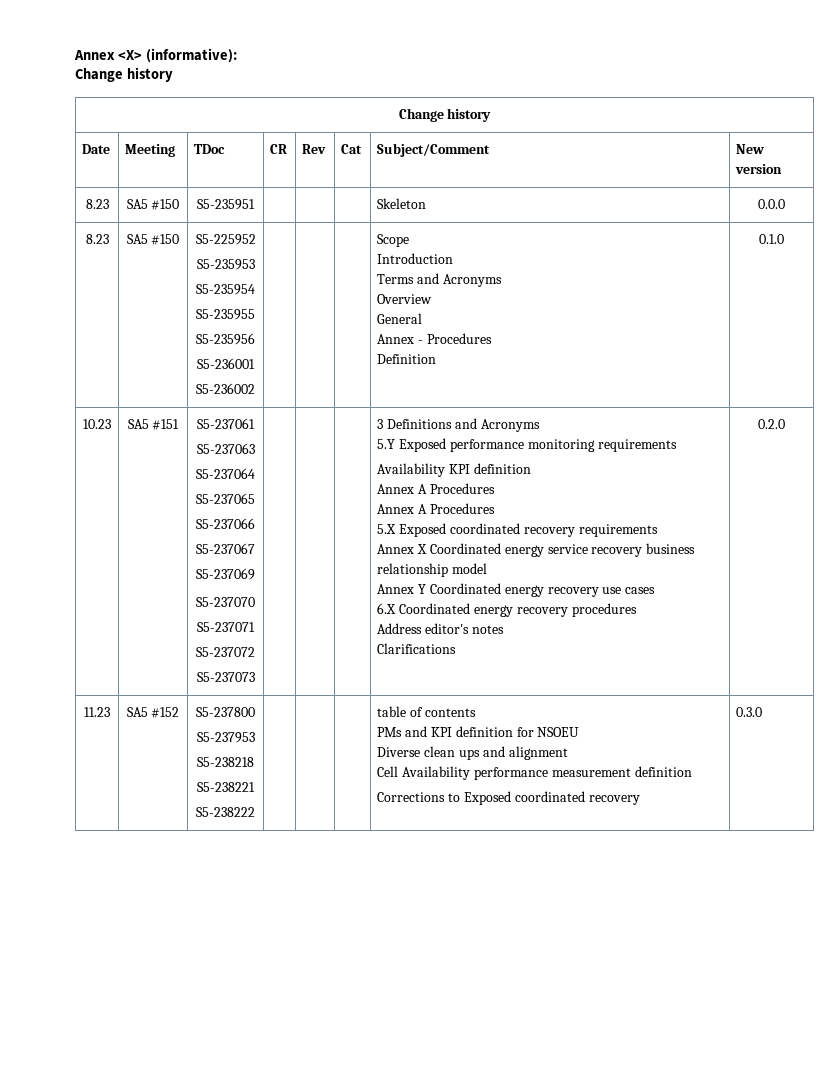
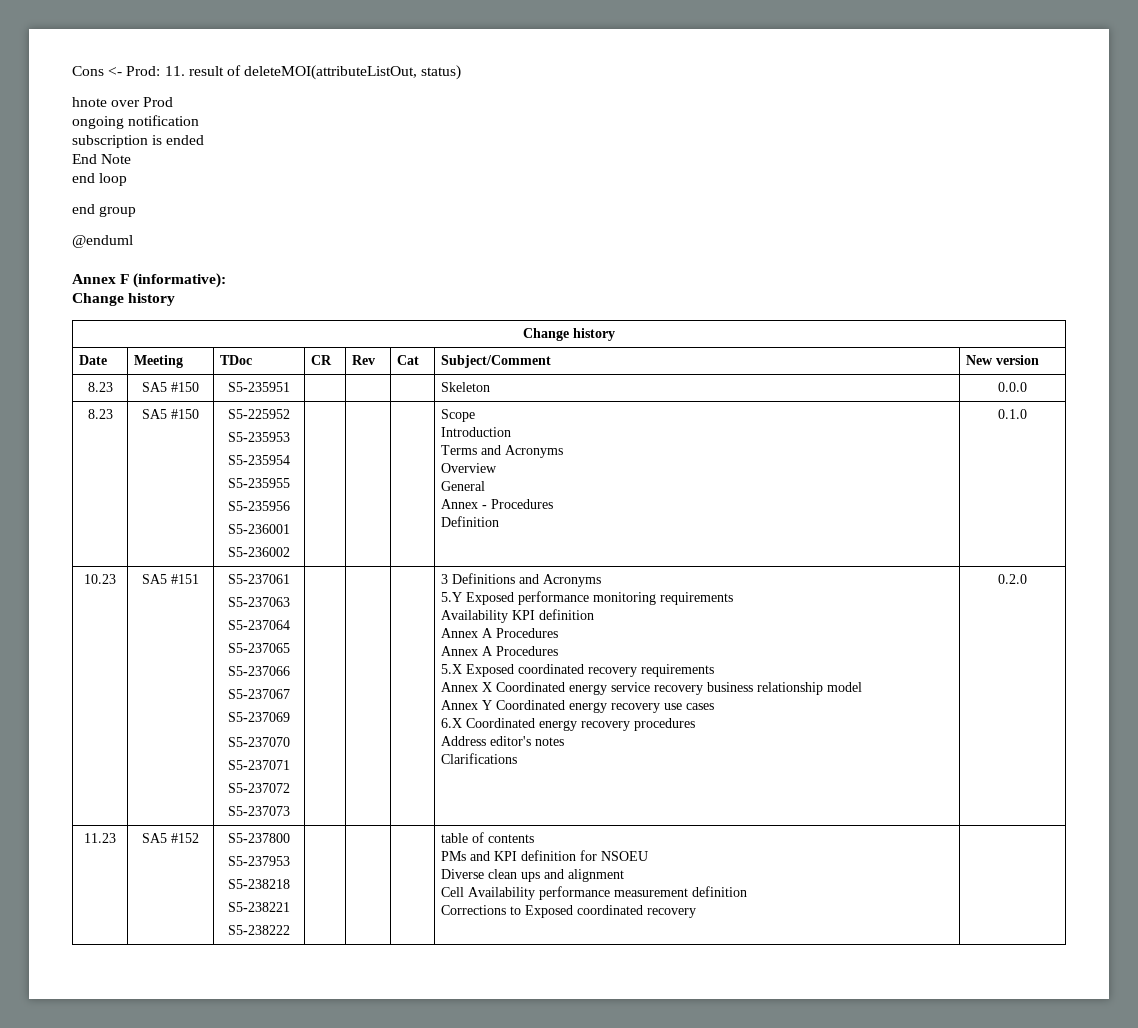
[74,50,142,60] Annex <X> -> [72,65,462,80] [72,97,174,107] [72,115,200,129] [72,135,205,148] [72,154,132,164] [72,173,128,186] [72,204,137,217] [72,235,133,248] [72,274,130,284] Cons <- Prod: 11. result of deleteMOI(attributeListOut, status) // hnote over Prod // ongoing notification // subscription is ended // End Note // end loop // end group // @enduml // Annex F
[736,707,763,717] 0.3.0 -> (696, 913) none

